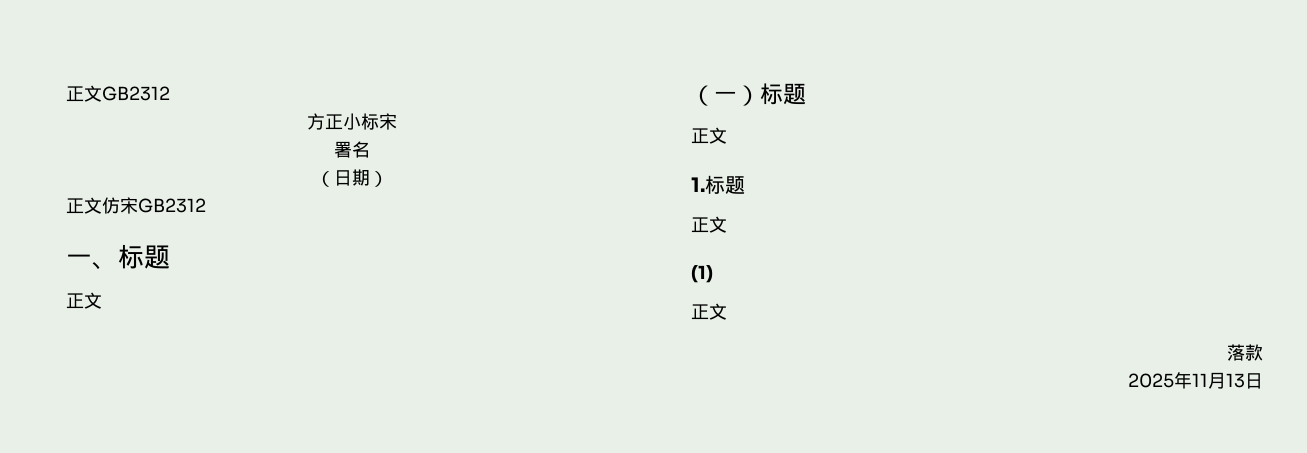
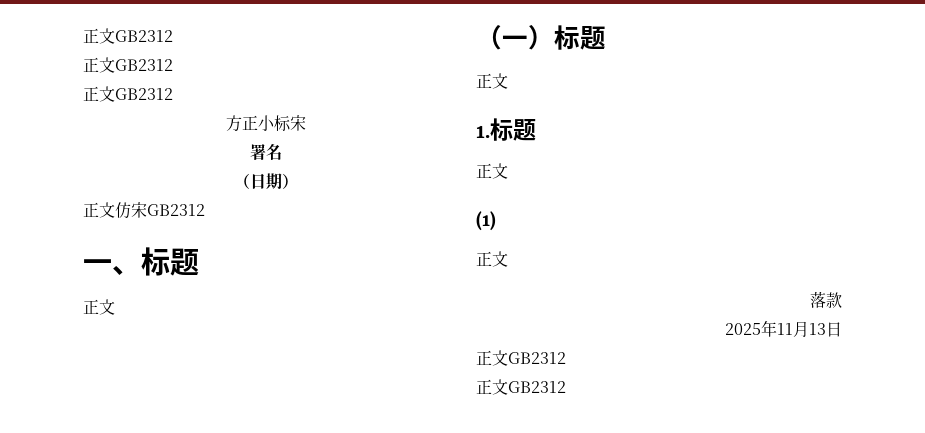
[66,85,170,102] 正文GB2312 -> [83,28,173,44] [83,57,173,73] [83,86,173,102] 正文GB2312 // 正文GB2312 // 正文GB2312
(1263, 381) none -> [476,350,566,366] [476,379,566,395] // 正文GB2312 // 正文GB2312

